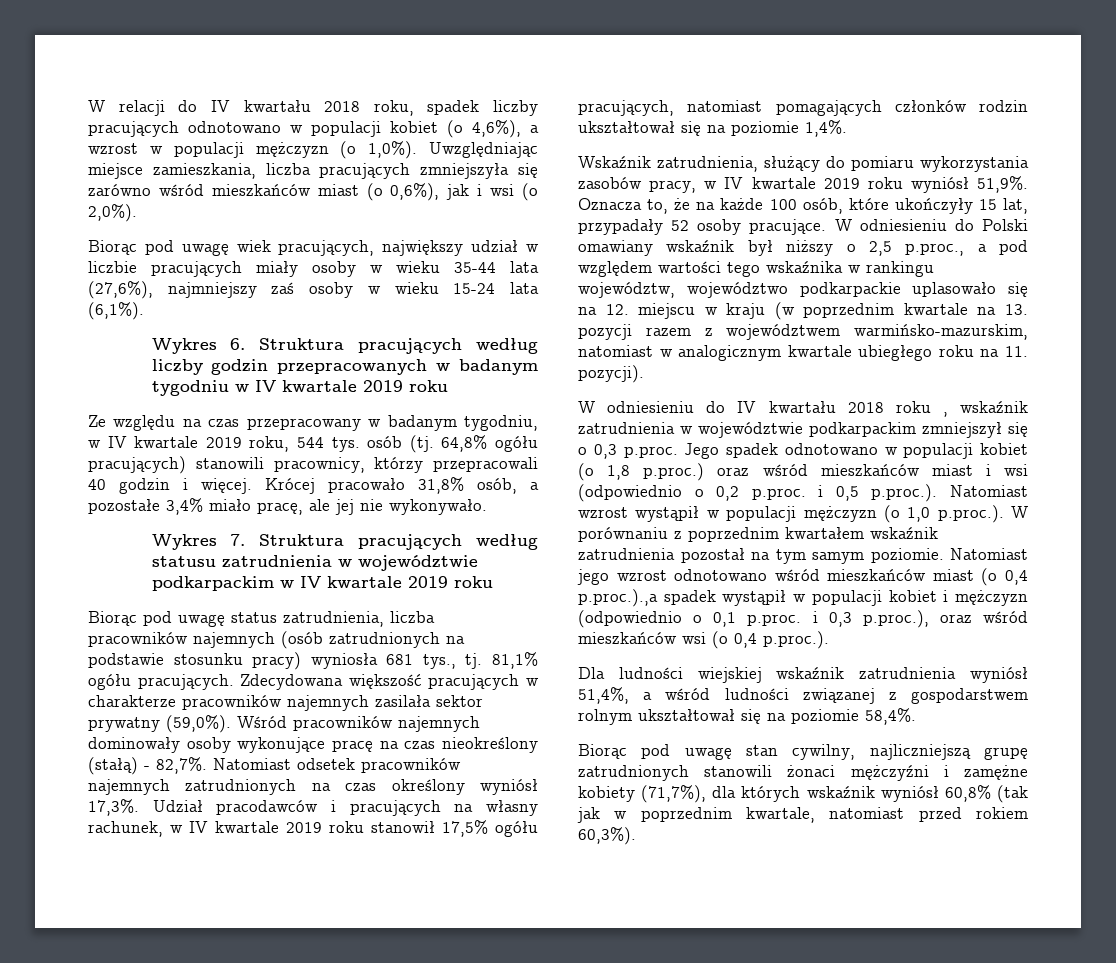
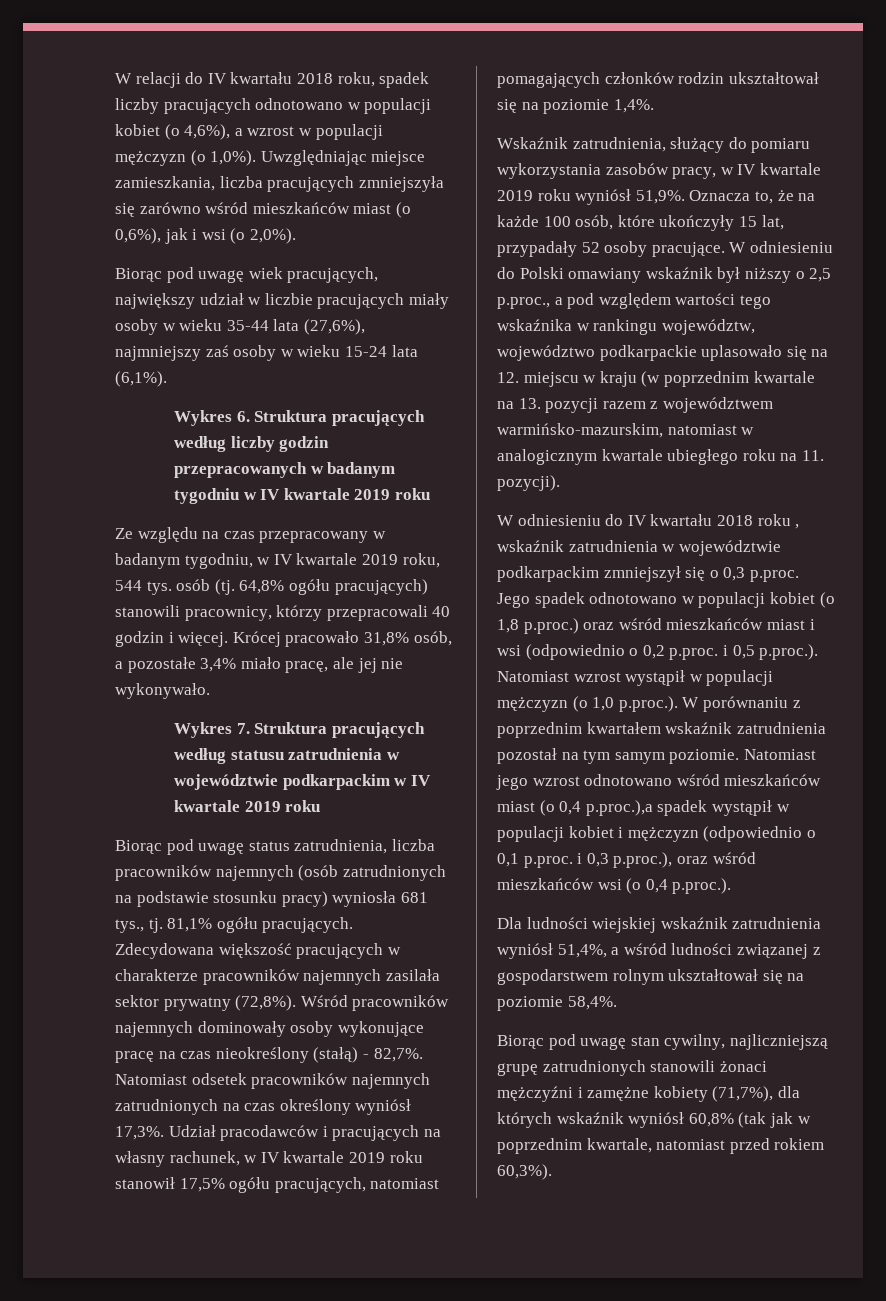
[166,715,231,733] (59,0%). -> [235,995,297,1011] (72,8%).
[578,589,658,607] p.proc.).,a -> [585,800,653,816] p.proc.),a

